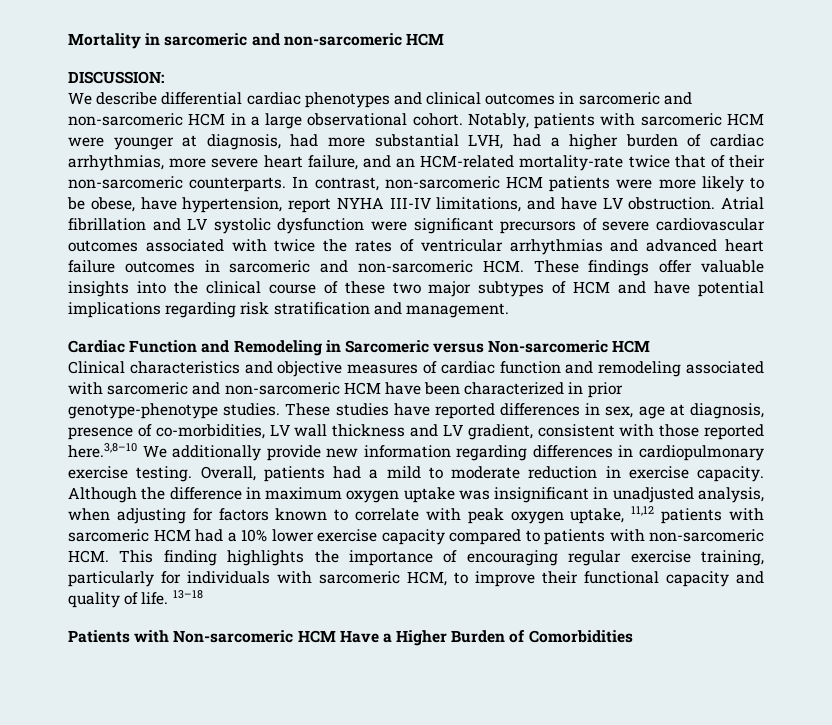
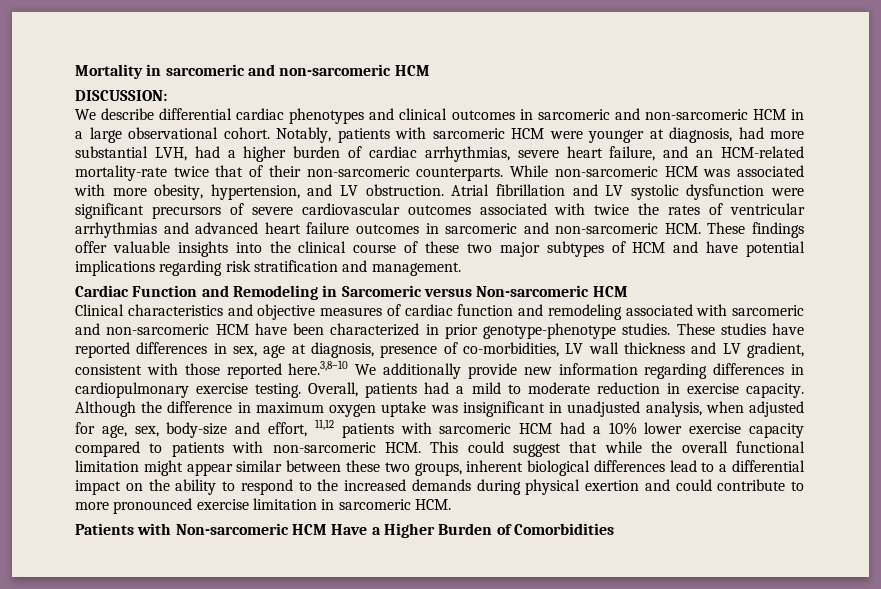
[169,158,207,168] more -> (510, 154) none
[292,176,765,192] [67,197,597,213] In contrast, non-sarcomeric HCM patients were more likely to be obese, have hypertension, report NYHA III-IV limitations, and have -> [510,165,805,177] [74,184,333,200] While non-sarcomeric HCM was associated with more obesity, hypertension, and
[116,508,625,524] adjusting for factors known to correlate with peak oxygen uptake, -> [749,401,805,417] [75,422,308,438] adjusted for age, sex, body-size and effort,
[163,550,764,566] [68,571,764,587] [68,590,203,608] finding highlights the importance of encouraging regular exercise training, particularly for individuals with sarcomeric HCM, to improve their functional capacity and quality of life. 13–18 -> [467,441,805,457] [75,460,806,476] [75,479,804,495] [75,498,451,514] could suggest that while the overall functional limitation might appear similar between these two groups, inherent biological differences lead to a differential impact on the ability to respond to the increased demands during physical exertion and could contribute to more pronounced exercise limitation in sarcomeric HCM.

